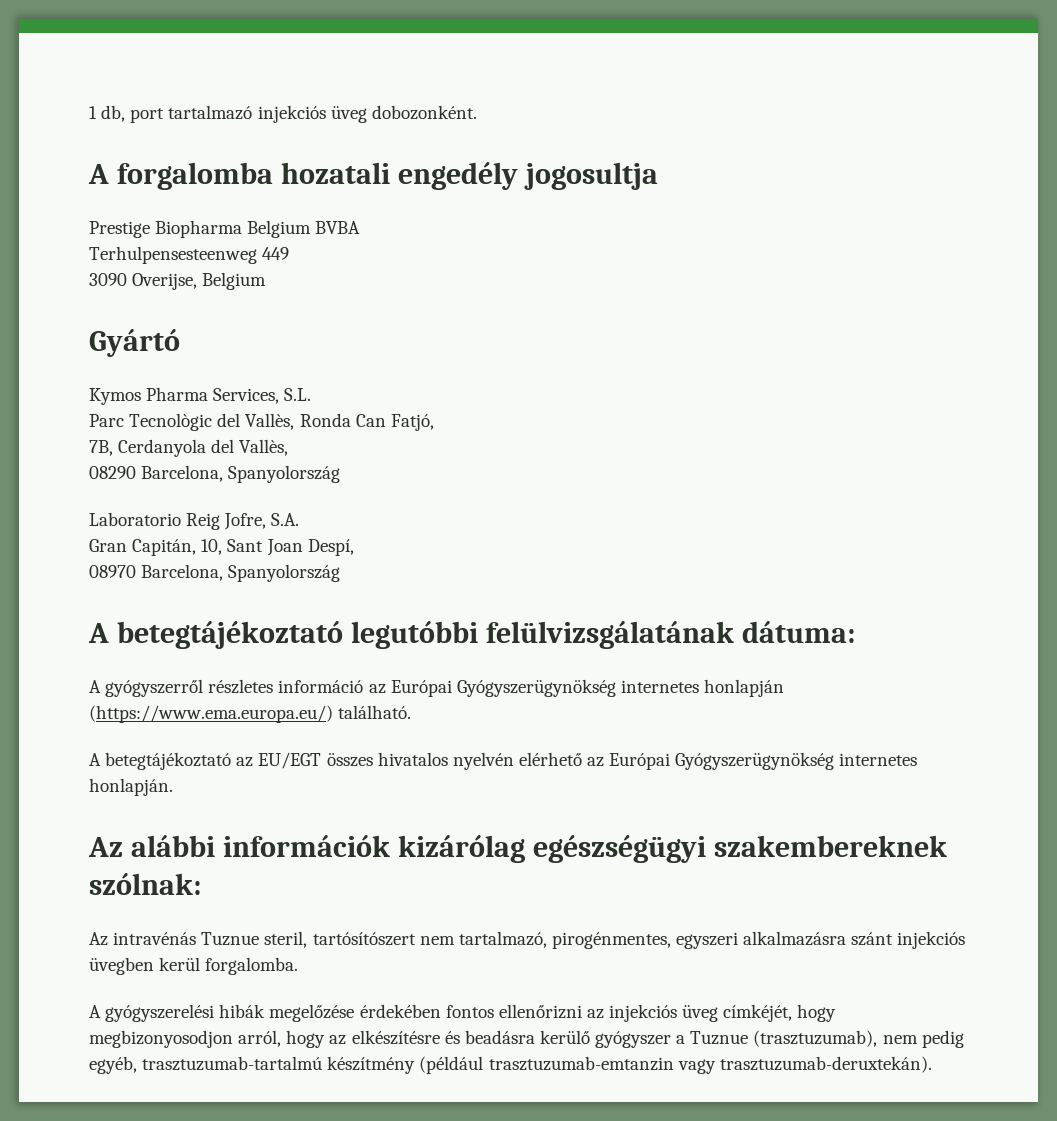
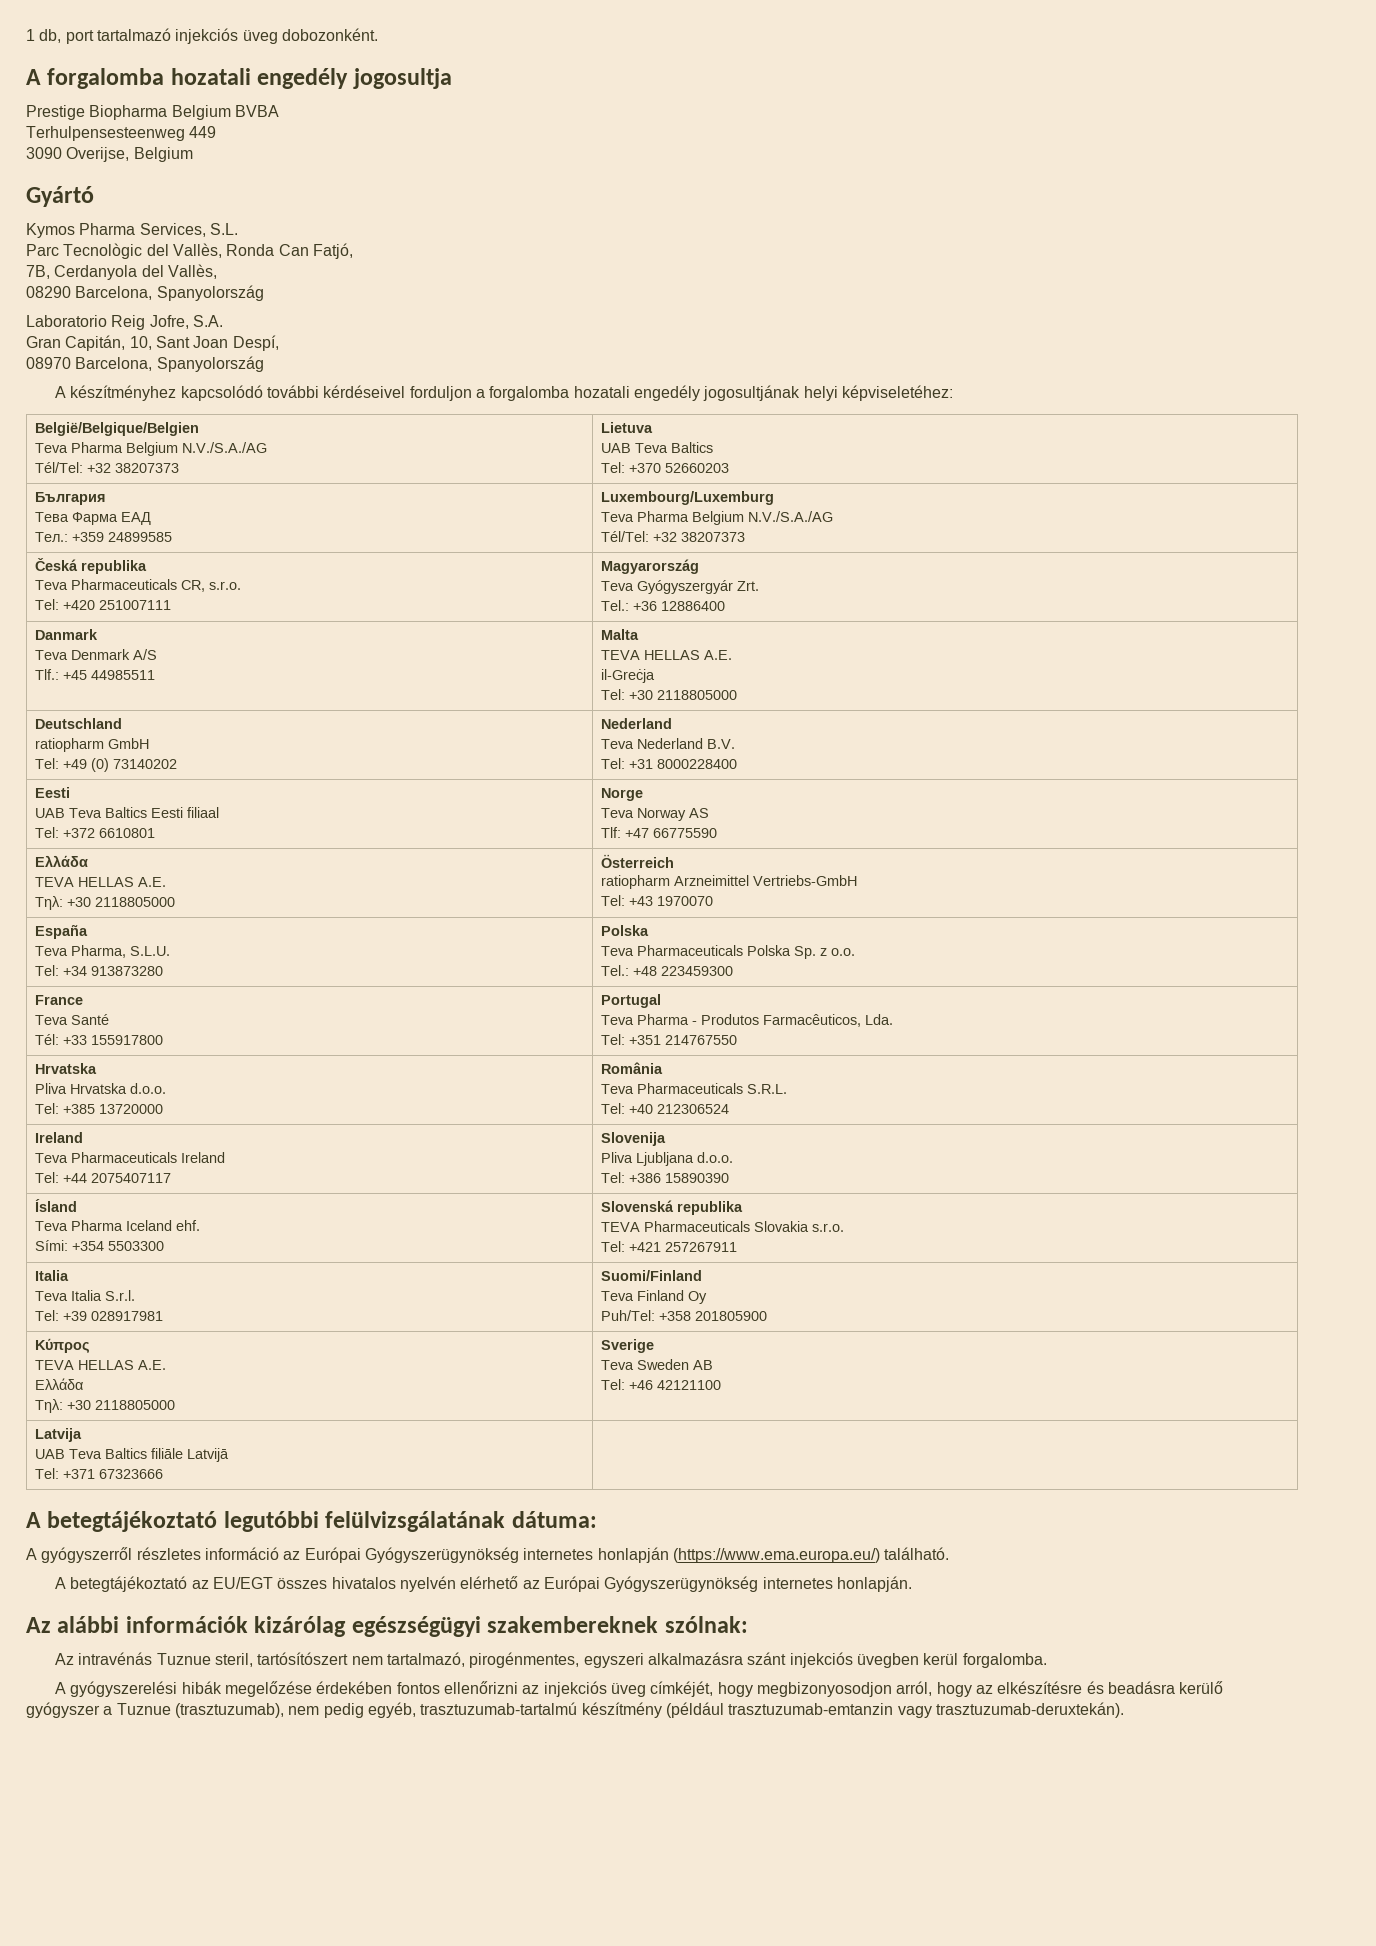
(341, 573) none -> [55,385,953,401] [34,422,199,436] [34,442,267,456] [34,462,179,473] [600,422,653,433] [600,442,713,453] [600,462,729,473] [34,492,105,505] [34,512,151,525] [34,532,172,542] [600,491,774,505] [600,511,833,525] [600,531,745,542] [34,558,147,574] [34,579,241,592] [34,599,171,610] [600,559,699,574] [600,580,759,594] [600,600,725,611] [34,629,98,640] [34,649,157,660] [34,669,155,680] [600,629,639,640] [600,650,732,660] [600,669,655,683] [600,689,737,700] [34,718,122,729] [34,738,149,752] [34,758,177,772] [600,718,672,729] [600,738,735,749] [600,758,737,769] [34,787,70,798] [34,807,219,818] [34,827,155,838] [600,788,643,801] [600,808,709,821] [600,827,717,838] [34,855,88,867] [34,877,166,887] [34,896,175,910] [600,854,674,868] [600,875,857,889] [600,895,713,906] [34,924,88,939] [34,945,170,958] [34,965,163,976] [600,925,649,936] [600,945,855,959] [600,965,733,976] [34,995,83,1005] [34,1014,109,1025] [34,1034,163,1045] [600,994,661,1008] [600,1014,893,1027] [600,1034,737,1045] [34,1063,97,1074] [34,1083,166,1094] [34,1103,163,1114] [600,1062,663,1074] [600,1083,787,1094] [600,1103,729,1114] [34,1132,83,1143] [34,1152,225,1163] [34,1172,171,1183] [600,1132,666,1146] [600,1152,733,1166] [600,1172,729,1183] [34,1199,77,1212] [34,1220,200,1231] [34,1240,164,1251] [600,1200,743,1215] [600,1221,844,1232] [600,1241,737,1252] [34,1270,69,1281] [34,1290,135,1301] [34,1310,163,1321] [600,1270,702,1281] [600,1290,707,1304] [600,1310,767,1321] [34,1338,90,1353] [34,1360,166,1370] [34,1378,83,1390] [34,1399,175,1413] [600,1339,654,1353] [600,1359,713,1370] [600,1379,721,1390] [34,1428,82,1442] [34,1448,229,1462] [34,1468,163,1479] // A készítményhez kapcsolódó további kérdéseivel forduljon a forgalomba hozatali engedély jogosultjának helyi képviseletéhez: // België/Belgique/Belgien // Teva Pharma Belgium N.V./S.A./AG // Tél/Tel: +32 38207373 | Lietuva // UAB Teva Baltics // Tel: +370 52660203 // България // Тева Фарма ЕАД // Teл.: +359 24899585 | Luxembourg/Luxemburg // Teva Pharma Belgium N.V./S.A./AG // Tél/Tel: +32 38207373 // Česká republika // Teva Pharmaceuticals CR, s.r.o. // Tel: +420 251007111 | Magyarország // Teva Gyógyszergyár Zrt. // Tel.: +36 12886400 // Danmark // Teva Denmark A/S // Tlf.: +45 44985511 | Malta // TEVA HELLAS Α.Ε. // il-Greċja // Tel: +30 2118805000 // Deutschland // ratiopharm GmbH // Tel: +49 (0) 73140202 | Nederland // Teva Nederland B.V. // Tel: +31 8000228400 // Eesti // UAB Teva Baltics Eesti filiaal // Tel: +372 6610801 | Norge // Teva Norway AS // Tlf: +47 66775590 // Ελλάδα // TEVA HELLAS Α.Ε. // Τηλ: +30 2118805000 | Österreich // ratiopharm Arzneimittel Vertriebs-GmbH // Tel: +43 1970070 // España // Teva Pharma, S.L.U. // Tel: +34 913873280 | Polska // Teva Pharmaceuticals Polska Sp. z o.o. // Tel.: +48 223459300 // France // Teva Santé // Tél: +33 155917800 | Portugal // Teva Pharma - Produtos Farmacêuticos, Lda. // Tel: +351 214767550 // Hrvatska // Pliva Hrvatska d.o.o. // Tel: +385 13720000 | România // Teva Pharmaceuticals S.R.L. // Tel: +40 212306524 // Ireland // Teva Pharmaceuticals Ireland // Tel: +44 2075407117 | Slovenija // Pliva Ljubljana d.o.o. // Tel: +386 15890390 // Ísland // Teva Pharma Iceland ehf. // Sími: +354 5503300 | Slovenská republika // TEVA Pharmaceuticals Slovakia s.r.o. // Tel: +421 257267911 // Italia // Teva Italia S.r.l. // Tel: +39 028917981 | Suomi/Finland // Teva Finland Oy // Puh/Tel: +358 201805900 // Κύπρος // TEVA HELLAS Α.Ε. // Ελλάδα // Τηλ: +30 2118805000 | Sverige // Teva Sweden AB // Tel: +46 42121100 // Latvija // UAB Teva Baltics filiāle Latvijā // Tel: +371 67323666 |

